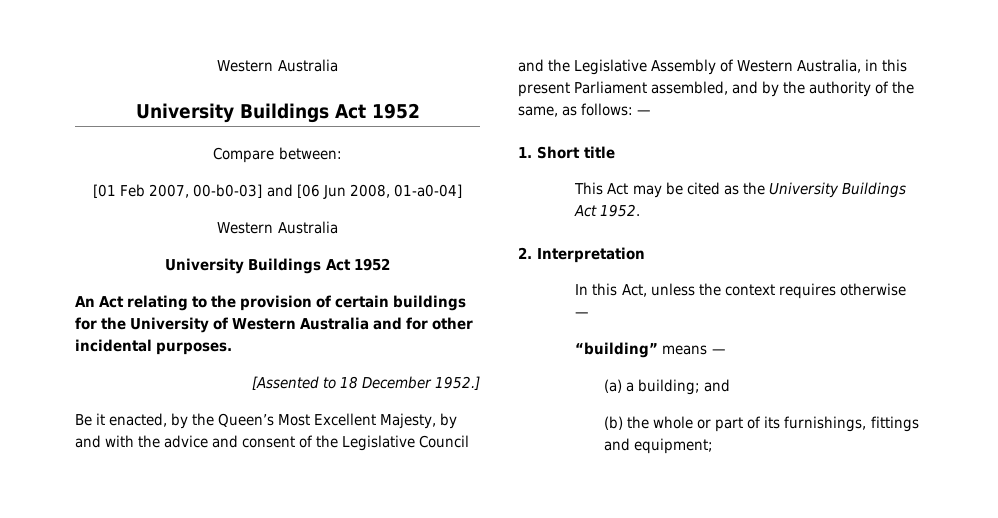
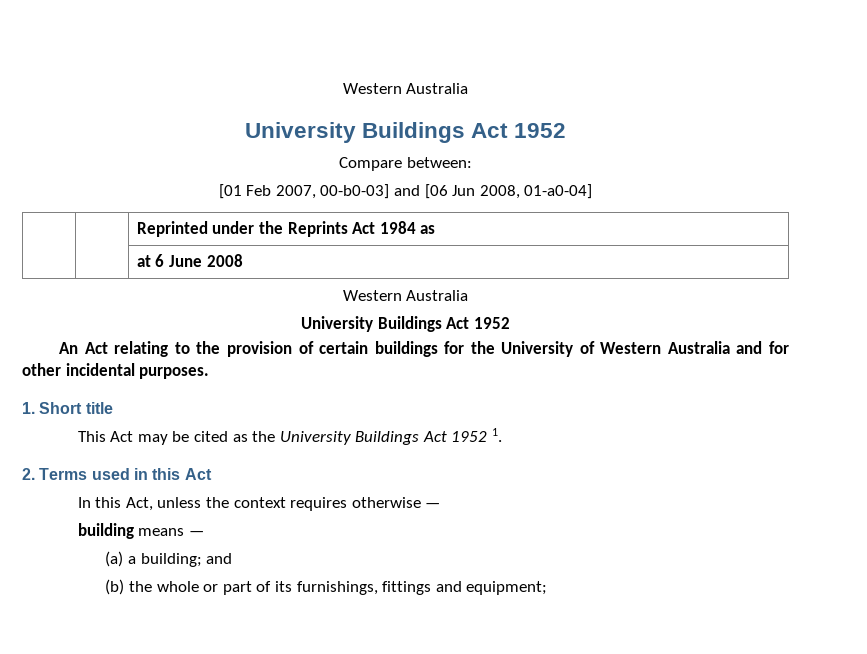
(462, 191) none -> [136,221,436,237] [136,254,243,267] // | | Reprinted under the Reprints Act 1984 as // | | at 6 June 2008
[251,376,481,390] [75,413,458,429] [75,435,470,451] [518,59,908,75] [518,81,915,97] [518,103,652,117] // [Assented to 18 December 1952.] // Be it enacted, by the Queen’s Most Excellent Majesty, by and with the advice and consent of the Legislative Council and the Legislative Assembly of Western Australia, in this present Parliament assembled, and by the authority of the same, as follows: — -> (210, 373) none
[600,204,641,217] 1952. -> [451,428,503,442] 1952 1.
[537,247,645,263] Interpretation -> [39,468,212,480] Terms used in this Act
[575,342,659,358] “building” -> [77,523,134,539] building

